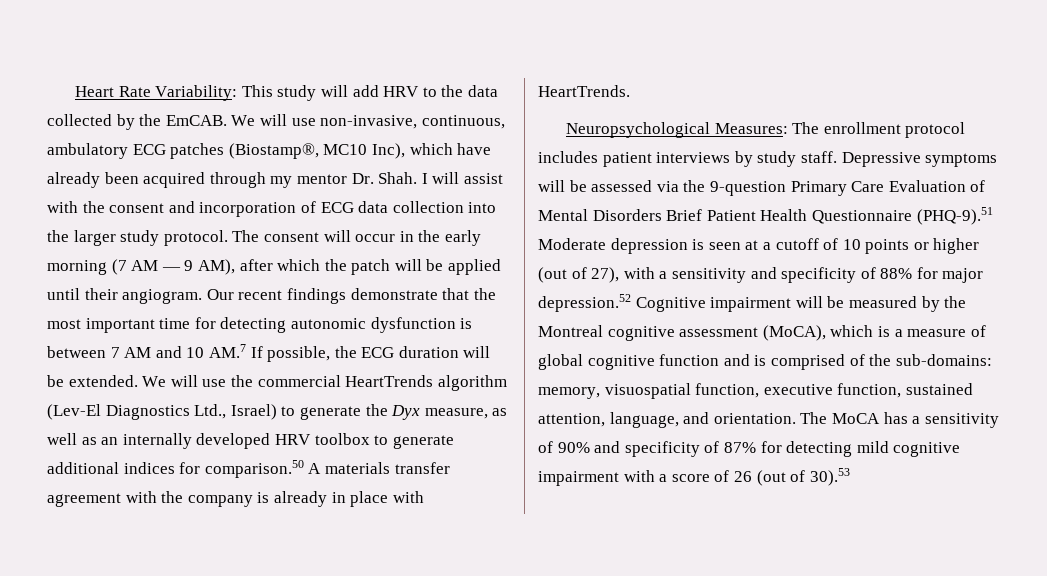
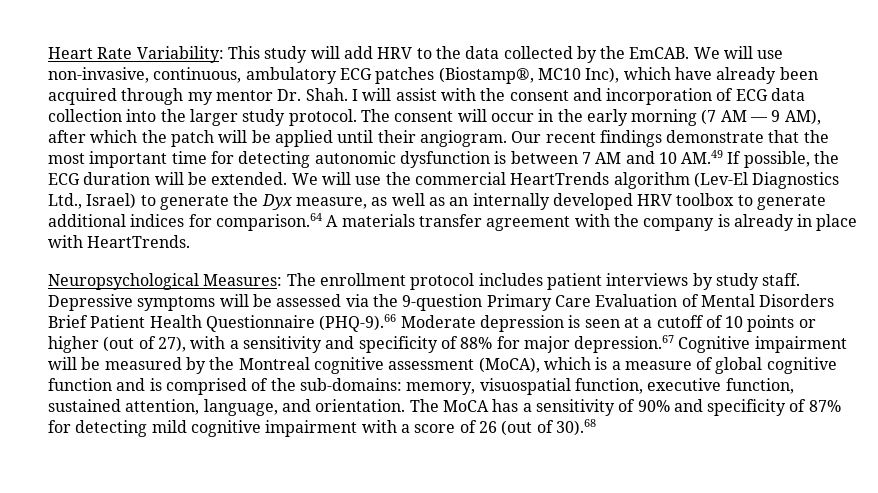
[208,344,246,358] AM.7 -> [681,150,724,164] AM.49
[204,460,304,478] comparison.50 -> [215,213,322,231] comparison.64
[916,207,993,225] (PHQ-9).51 -> [319,314,397,332] (PHQ-9).66
[538,294,631,312] depression.52 -> [574,335,675,353] depression.67
[809,468,850,486] 30).53 -> [555,419,596,436] 30).68

